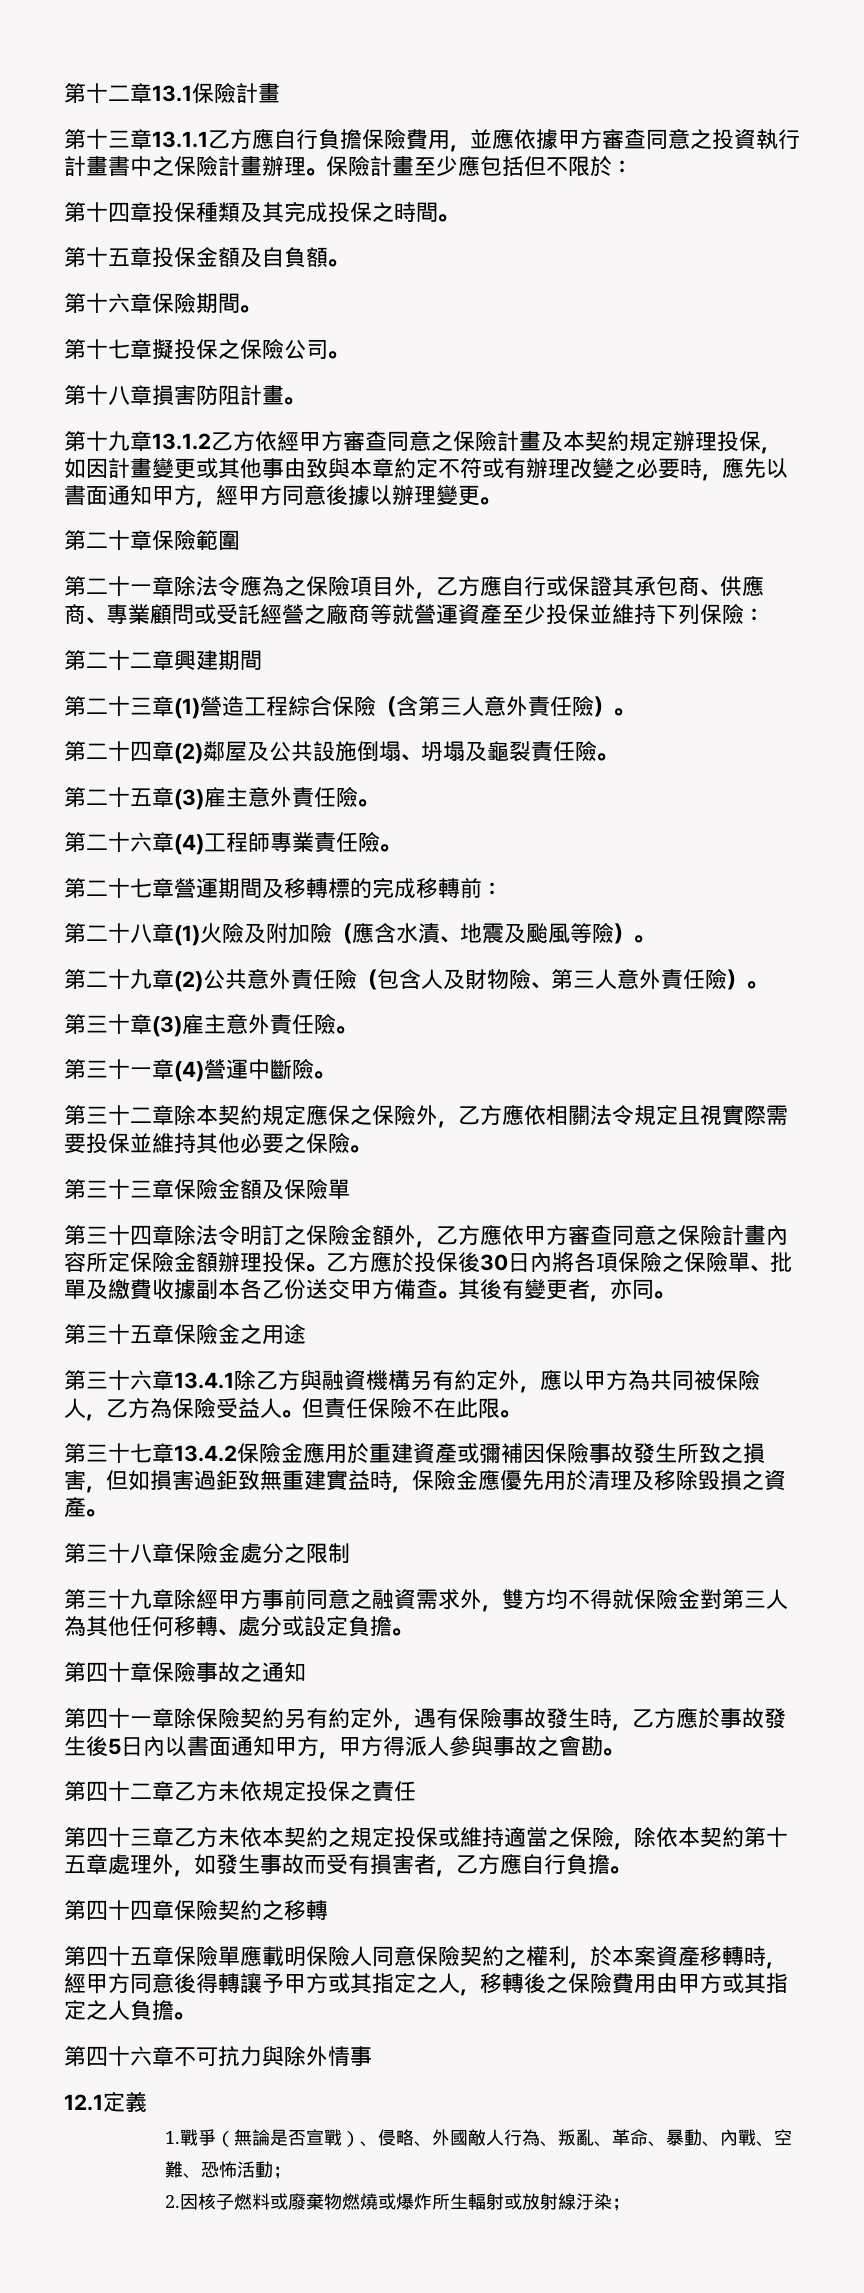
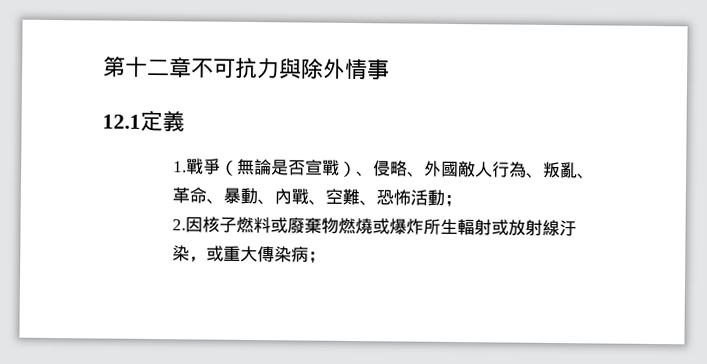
[152,83,280,103] [64,128,800,152] [64,156,632,177] [64,201,458,223] [64,247,348,268] [64,293,260,314] [64,339,348,360] [64,385,304,406] [64,430,781,454] [64,457,788,481] [64,484,500,508] [64,530,240,550] [64,576,764,599] [64,604,764,625] [64,650,262,671] [64,695,634,719] [64,741,617,764] [64,786,378,810] [64,832,400,855] [64,877,502,899] [64,923,654,946] [64,968,767,992] [64,1013,356,1037] [64,1059,334,1082] [64,1105,788,1128] [64,1133,370,1154] [64,1179,350,1200] [64,1224,788,1248] [64,1251,792,1273] [64,1278,674,1302] [64,1324,306,1345] [64,1370,760,1393] [64,1397,520,1421] [64,1442,765,1464] [64,1469,786,1493] [64,1497,106,1517] [64,1543,350,1564] [64,1588,788,1612] [64,1616,412,1637] [64,1662,306,1683] [64,1708,786,1731] [64,1735,623,1759] [64,1781,416,1802] [64,1826,788,1850] [64,1854,630,1877] [64,1900,328,1921] [64,1945,786,1969] [64,1972,788,1996] [64,2000,194,2021] [64,2046,174,2066] 13.1保險計畫 // 第十三章13.1.1乙方應自行負擔保險費用，並應依據甲方審查同意之投資執行計畫書中之保險計畫辦理。保險計畫至少應包括但不限於： // 第十四章投保種類及其完成投保之時間。 // 第十五章投保金額及自負額。 // 第十六章保險期間。 // 第十七章擬投保之保險公司。 // 第十八章損害防阻計畫。 // 第十九章13.1.2乙方依經甲方審查同意之保險計畫及本契約規定辦理投保，如因計畫變更或其他事由致與本章約定不符或有辦理改變之必要時，應先以書面通知甲方，經甲方同意後據以辦理變更。 // 第二十章保險範圍 // 第二十一章除法令應為之保險項目外，乙方應自行或保證其承包商、供應商、專業顧問或受託經營之廠商等就營運資產至少投保並維持下列保險： // 第二十二章興建期間 // 第二十三章(1)營造工程綜合保險（含第三人意外責任險）。 // 第二十四章(2)鄰屋及公共設施倒塌、坍塌及龜裂責任險。 // 第二十五章(3)雇主意外責任險。 // 第二十六章(4)工程師專業責任險。 // 第二十七章營運期間及移轉標的完成移轉前： // 第二十八章(1)火險及附加險（應含水漬、地震及颱風等險）。 // 第二十九章(2)公共意外責任險（包含人及財物險、第三人意外責任險）。 // 第三十章(3)雇主意外責任險。 // 第三十一章(4)營運中斷險。 // 第三十二章除本契約規定應保之保險外，乙方應依相關法令規定且視實際需要投保並維持其他必要之保險。 // 第三十三章保險金額及保險單 // 第三十四章除法令明訂之保險金額外，乙方應依甲方審查同意之保險計畫內容所定保險金額辦理投保。乙方應於投保後30日內將各項保險之保險單、批單及繳費收據副本各乙份送交甲方備查。其後有變更者，亦同。 // 第三十五章保險金之用途 // 第三十六章13.4.1除乙方與融資機構另有約定外，應以甲方為共同被保險人，乙方為保險受益人。但責任保險不在此限。 // 第三十七章13.4.2保險金應用於重建資產或彌補因保險事故發生所致之損害，但如損害過鉅致無重建實益時，保險金應優先用於清理及移除毀損之資產。 // 第三十八章保險金處分之限制 // 第三十九章除經甲方事前同意之融資需求外，雙方均不得就保險金對第三人為其他任何移轉、處分或設定負擔。 // 第四十章保險事故之通知 // 第四十一章除保險契約另有約定外，遇有保險事故發生時，乙方應於事故發生後5日內以書面通知甲方，甲方得派人參與事故之會勘。 // 第四十二章乙方未依規定投保之責任 // 第四十三章乙方未依本契約之規定投保或維持適當之保險，除依本契約第十五章處理外，如發生事故而受有損害者，乙方應自行負擔。 // 第四十四章保險契約之移轉 // 第四十五章保險單應載明保險人同意保險契約之權利，於本案資產移轉時，經甲方同意後得轉讓予甲方或其指定之人，移轉後之保險費用由甲方或其指定之人負擔。 // 第四十六章 -> (192, 67) none
(613, 2201) none -> [189,245,310,263] ，或重大傳染病

